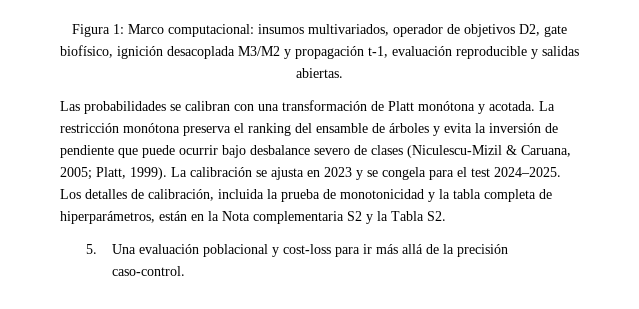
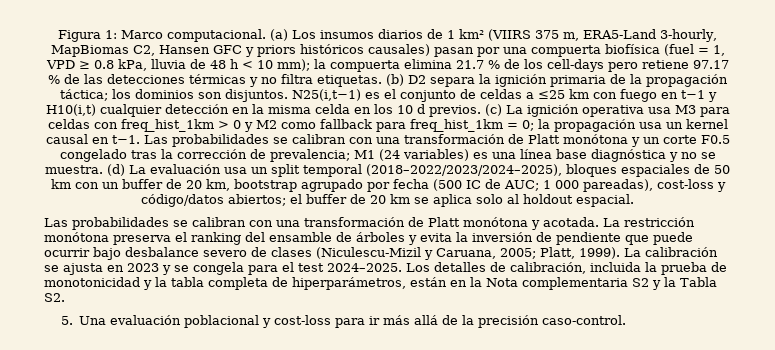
[168,24,567,37] [60,45,579,59] [296,68,343,78] computacional: insumos multivariados, operador de objetivos D2, gate biofísico, ignición desacoplada M3/M2 y propagación t-1, evaluación reproducible y salidas abiertas. -> [167,29,718,42] [50,44,725,57] [45,59,729,72] [48,74,728,87] [59,89,717,102] [45,104,730,117] [47,119,728,132] [45,134,730,147] [59,149,716,162] [45,164,730,177] [50,179,726,192] [141,194,634,207] computacional. (a) Los insumos diarios de 1 km² (VIIRS 375 m, ERA5-Land 3-hourly, MapBiomas C2, Hansen GFC y priors históricos causales) pasan por una compuerta biofísica (fuel = 1, VPD ≥ 0.8 kPa, lluvia de 48 h < 10 mm); la compuerta elimina 21.7 % de los cell-days pero retiene 97.17 % de las detecciones térmicas y no filtra etiquetas. (b) D2 separa la ignición primaria de la propagación táctica; los dominios son disjuntos. N25(i,t−1) es el conjunto de celdas a ≤25 km con fuego en t−1 y H10(i,t) cualquier detección en la misma celda en los 10 d previos. (c) La ignición operativa usa M3 para celdas con freq_hist_1km > 0 y M2 como fallback para freq_hist_1km = 0; la propagación usa un kernel causal en t−1. Las probabilidades se calibran con una transformación de Platt monótona y un corte F0.5 congelado tras la corrección de prevalencia; M1 (24 variables) es una línea base diagnóstica y no se muestra. (d) La evaluación usa un split temporal (2018–2022/2023/2024–2025), bloques espaciales de 50 km con un buffer de 20 km, bootstrap agrupado por fecha (500 IC de AUC; 1 000 pareadas), cost-loss y código/datos abiertos; el buffer de 20 km se aplica solo al holdout espacial.
[506,145,517,155] & -> [424,250,433,260] y

